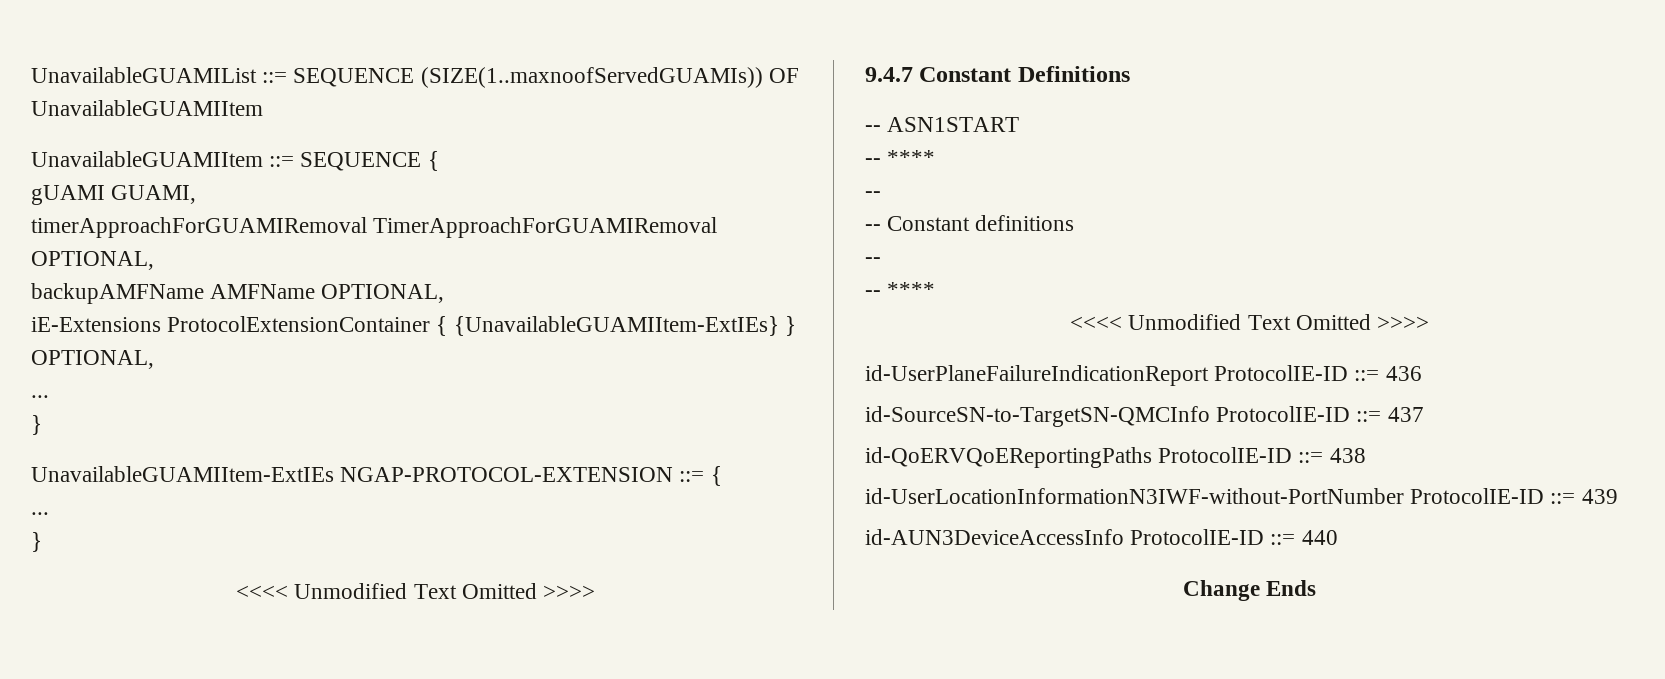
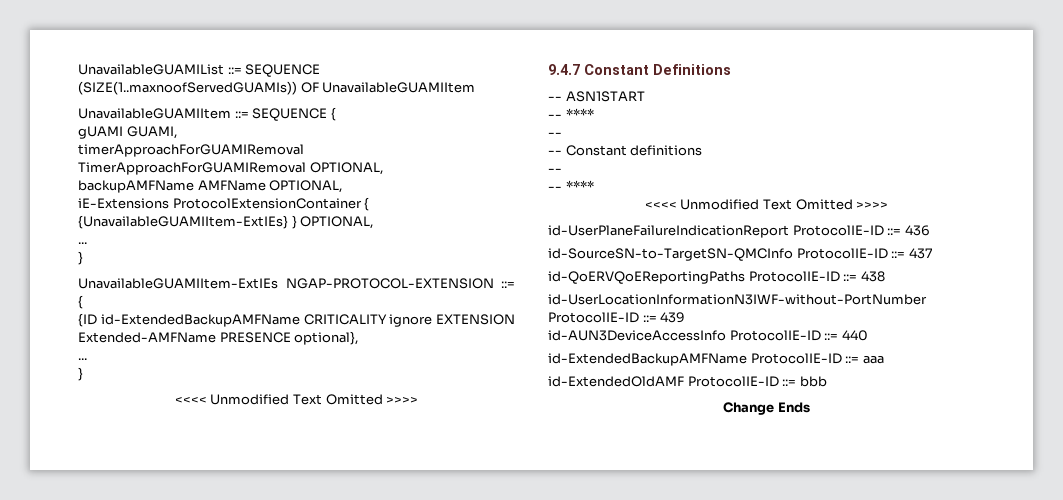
(722, 476) none -> [78,313,515,327] [78,331,359,345] // {ID id-ExtendedBackupAMFName CRITICALITY ignore EXTENSION Extended-AMFName PRESENCE optional},
(1338, 537) none -> [548,353,884,366] [548,376,827,387] // id-ExtendedBackupAMFName ProtocolIE-ID ::= aaa // id-ExtendedOldAMF ProtocolIE-ID ::= bbb

